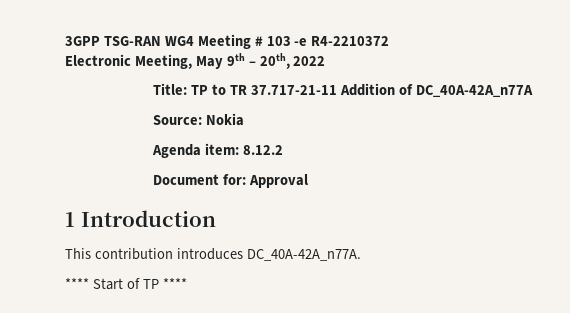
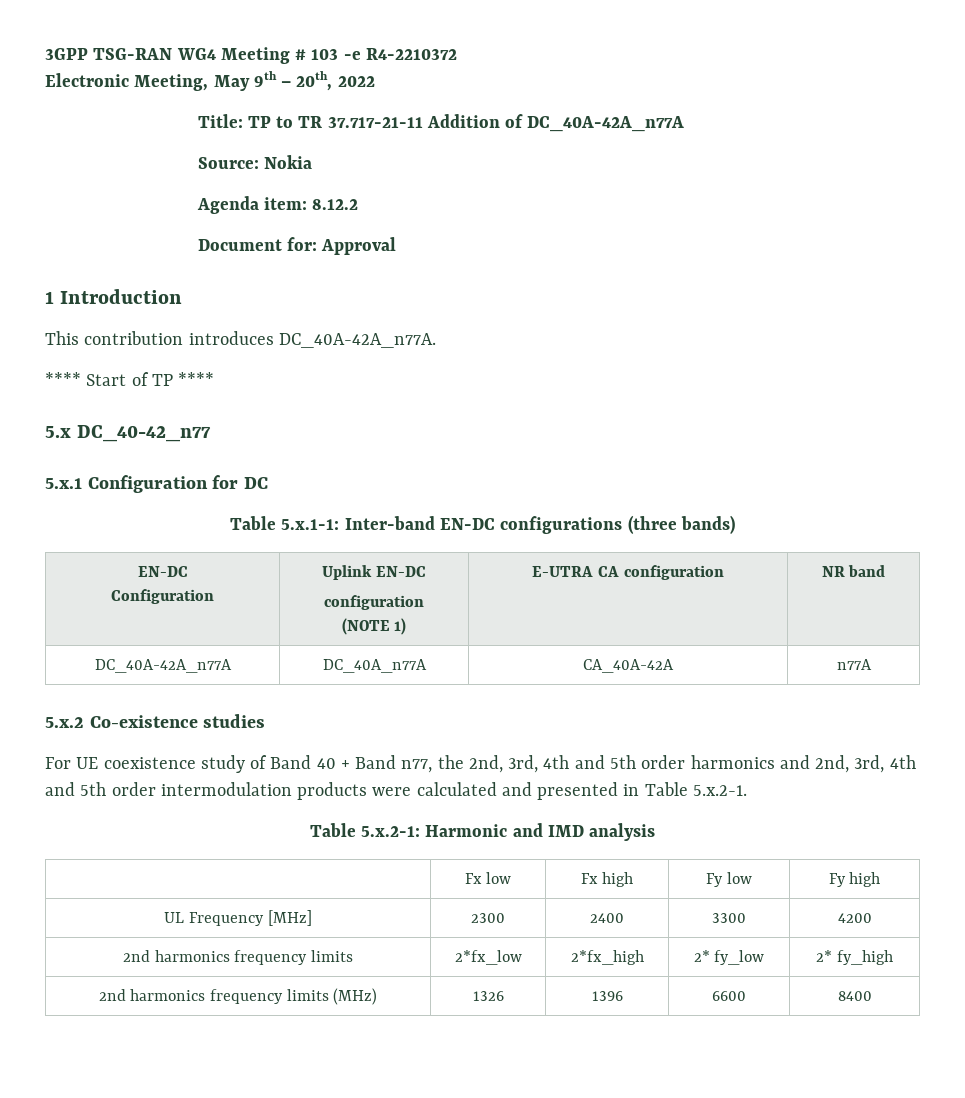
(187, 283) none -> [45,425,211,442] [45,475,268,493] [230,515,735,534] [137,566,188,577] [111,589,214,604] [322,565,426,580] [324,595,424,610] [341,618,407,635] [532,565,724,580] [821,565,886,577] [94,659,232,673] [322,659,427,673] [582,659,674,673] [836,659,872,670] [45,714,266,728] [45,755,916,773] [45,782,747,800] [309,823,656,841] [464,872,512,884] [580,872,634,887] [706,872,752,887] [828,872,881,887] [164,910,312,926] [471,913,505,923] [590,913,624,923] [712,913,746,923] [837,913,872,923] [122,950,354,965] [454,950,522,965] [570,950,644,965] [693,950,765,965] [816,950,893,965] [98,988,378,1005] [472,991,504,1001] [591,991,623,1001] [712,991,746,1001] [837,991,872,1001] // 5.x DC_40-42_n77 // 5.x.1 Configuration for DC // Table 5.x.1-1: Inter-band EN-DC configurations (three bands) // EN-DC // Configuration | Uplink EN-DC // configuration // (NOTE 1) | E-UTRA CA configuration | NR band // DC_40A-42A_n77A | DC_40A_n77A | CA_40A-42A | n77A // 5.x.2 Co-existence studies // For UE coexistence study of Band 40 + Band n77, the 2nd, 3rd, 4th and 5th order harmonics and 2nd, 3rd, 4th and 5th order intermodulation products were calculated and presented in Table 5.x.2-1. // Table 5.x.2-1: Harmonic and IMD analysis // | Fx low | Fx high | Fy low | Fy high // UL Frequency [MHz] | 2300 | 2400 | 3300 | 4200 // 2nd harmonics frequency limits | 2*fx_low | 2*fx_high | 2* fy_low | 2* fy_high // 2nd harmonics frequency limits (MHz) | 1326 | 1396 | 6600 | 8400

